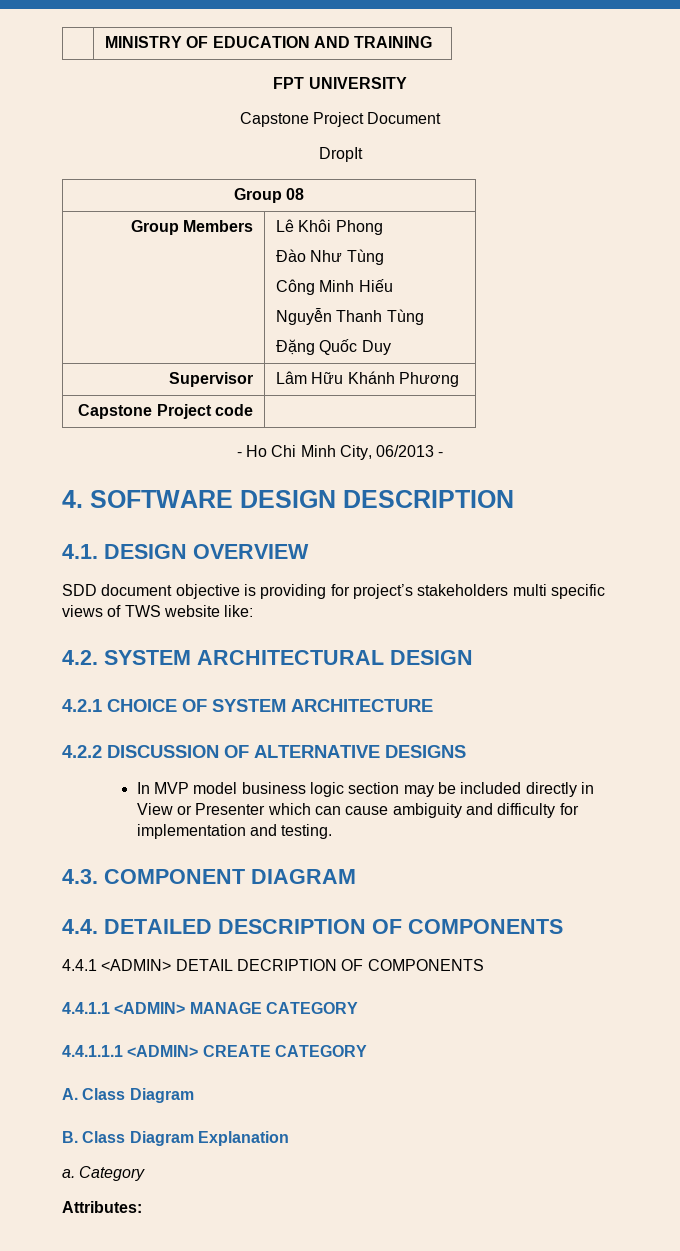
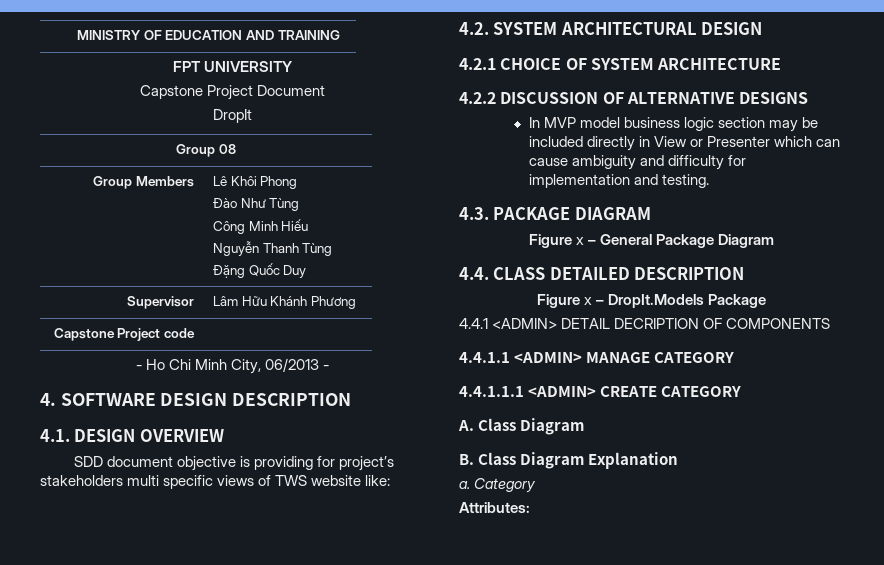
[104,869,245,884] COMPONENT -> [493,207,571,220] PACKAGE
(356, 876) none -> [528,234,775,248] // Figure x – General Package Diagram
(98, 926) none -> [493,267,546,280] CLASS
[372,919,563,934] OF COMPONENTS -> [536,294,767,308] // Figure x – DropIt.Models Package

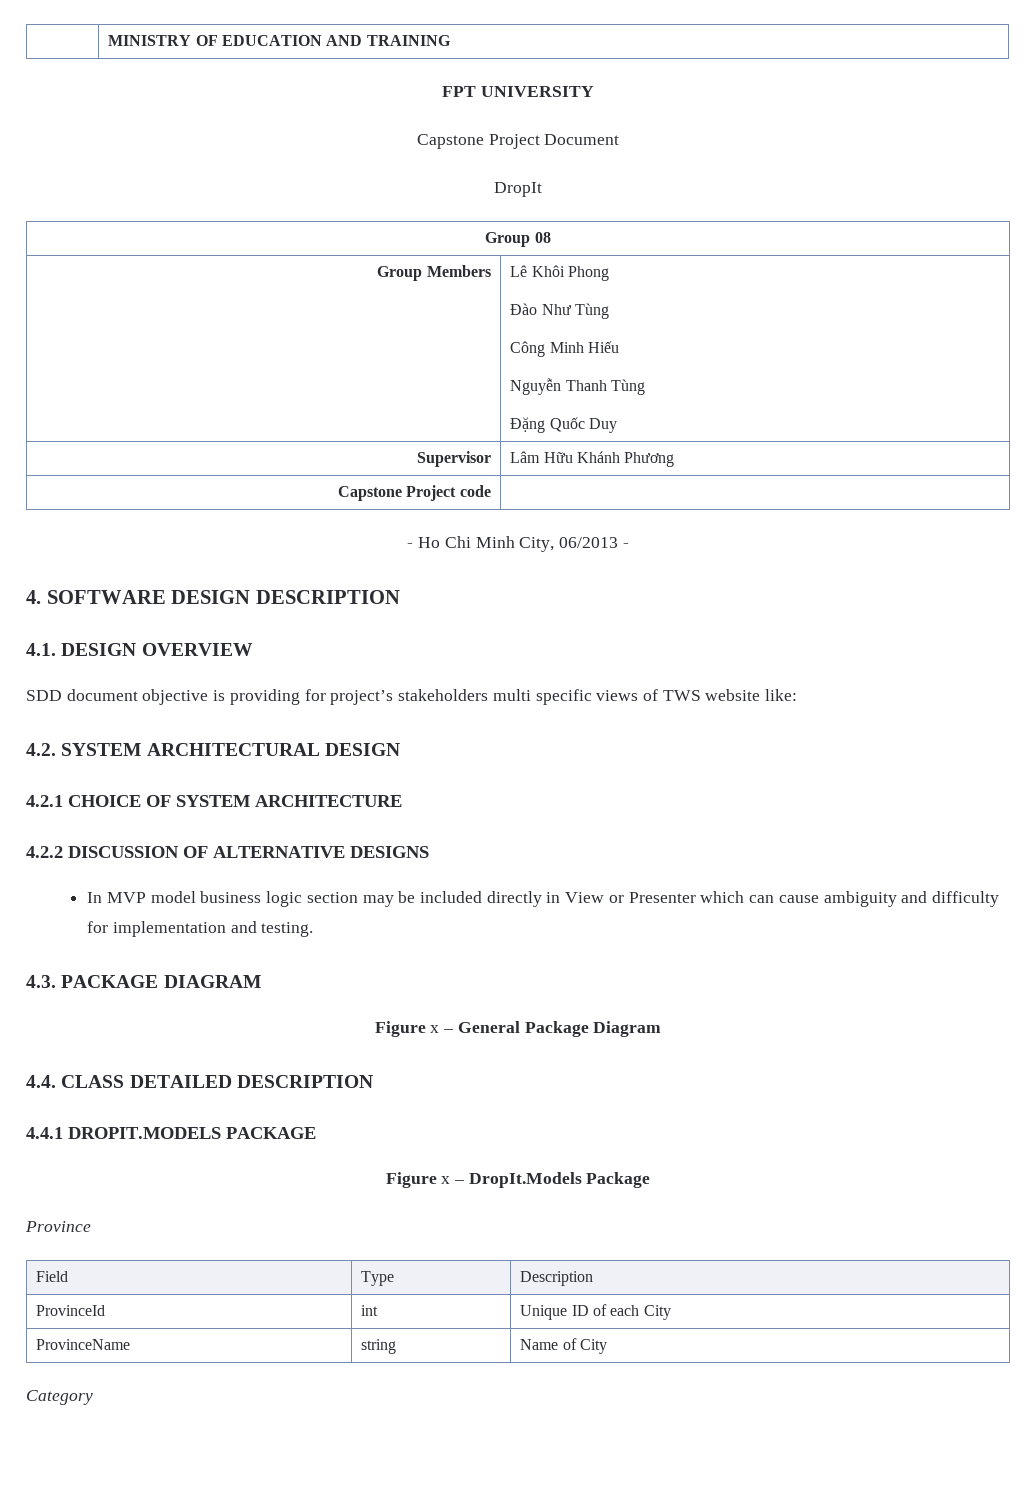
(745, 273) none -> [26,1127,316,1139] // 4.4.1 DROPIT.MODELS PACKAGE
[459,318,831,329] [459,352,735,363] [459,386,742,397] [458,418,585,435] [459,452,679,469] [459,481,470,489] 4.4.1 <ADMIN> DETAIL DECRIPTION OF COMPONENTS // 4.4.1.1 <ADMIN> MANAGE CATEGORY // 4.4.1.1.1 <ADMIN> CREATE CATEGORY // A. Class Diagram // B. Class Diagram Explanation // a. -> [25,1221,91,1232] [36,1271,69,1282] [361,1271,395,1286] [520,1271,594,1286] [36,1305,106,1316] [361,1305,379,1316] [520,1304,671,1320] [36,1339,131,1350] [361,1339,397,1354] [520,1338,607,1354] Province // Field | Type | Description // ProvinceId | int | Unique ID of each City // ProvinceName | string | Name of City //
[459,502,530,513] // Attributes: -> (93, 1397) none

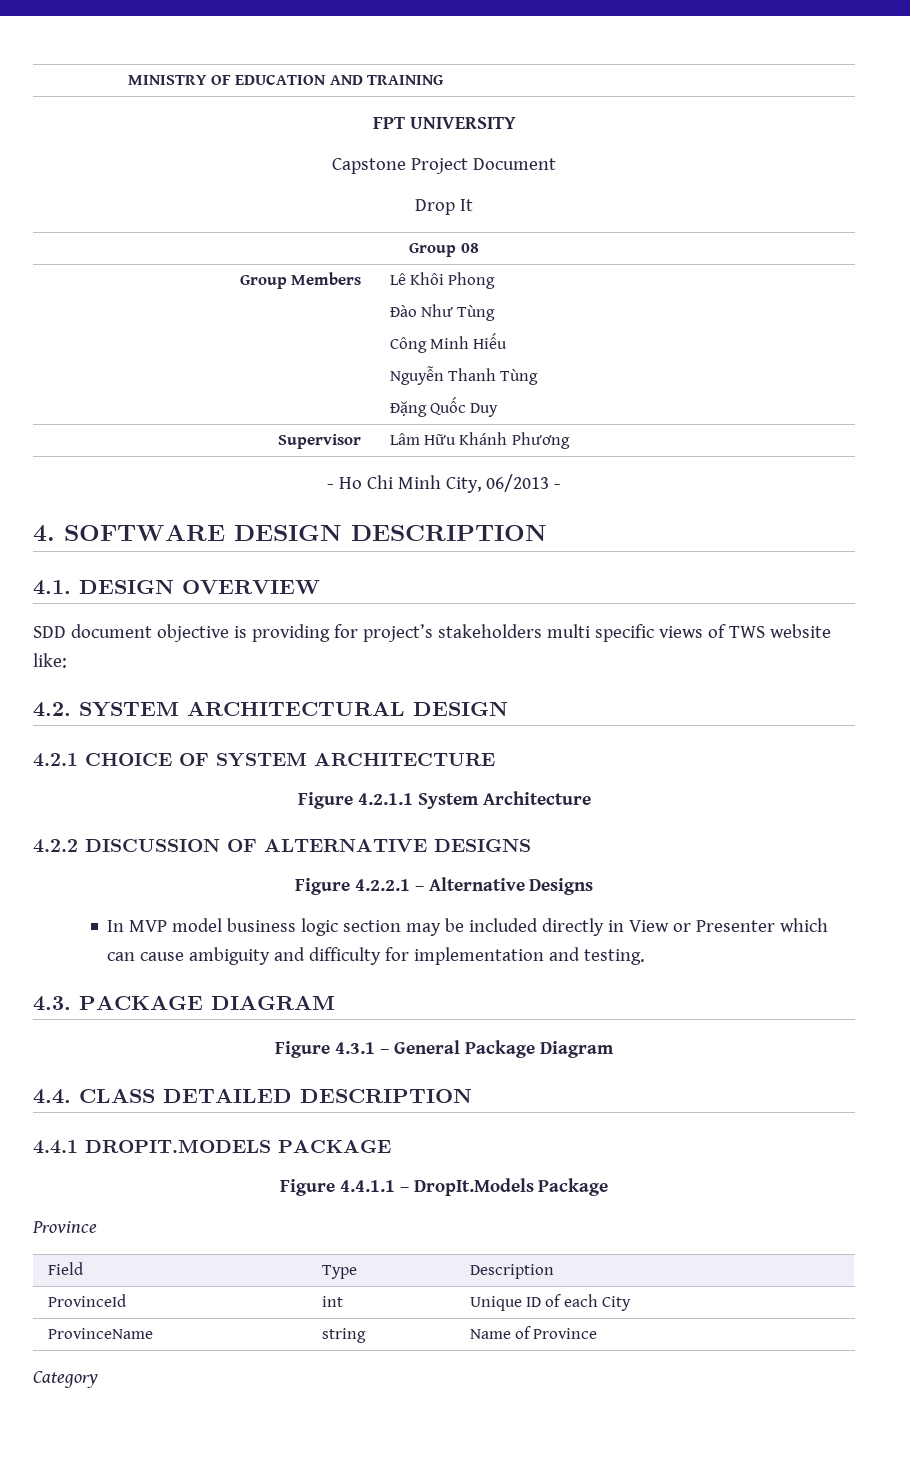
[494,182,542,197] DropIt -> [415,199,473,215] Drop It
[338,485,491,501] // Capstone Project code | -> (570, 440) none
(402, 801) none -> [297,791,591,809] // Figure 4.2.1.1 System Architecture
(429, 852) none -> [294,877,594,895] // Figure 4.2.2.1 – Alternative Designs
[430,1025,440,1033] x -> [335,1042,376,1054] 4.3.1
[441,1176,451,1184] x -> [339,1180,395,1192] 4.4.1.1
[579,1339,607,1354] City -> [533,1328,598,1339] Province

